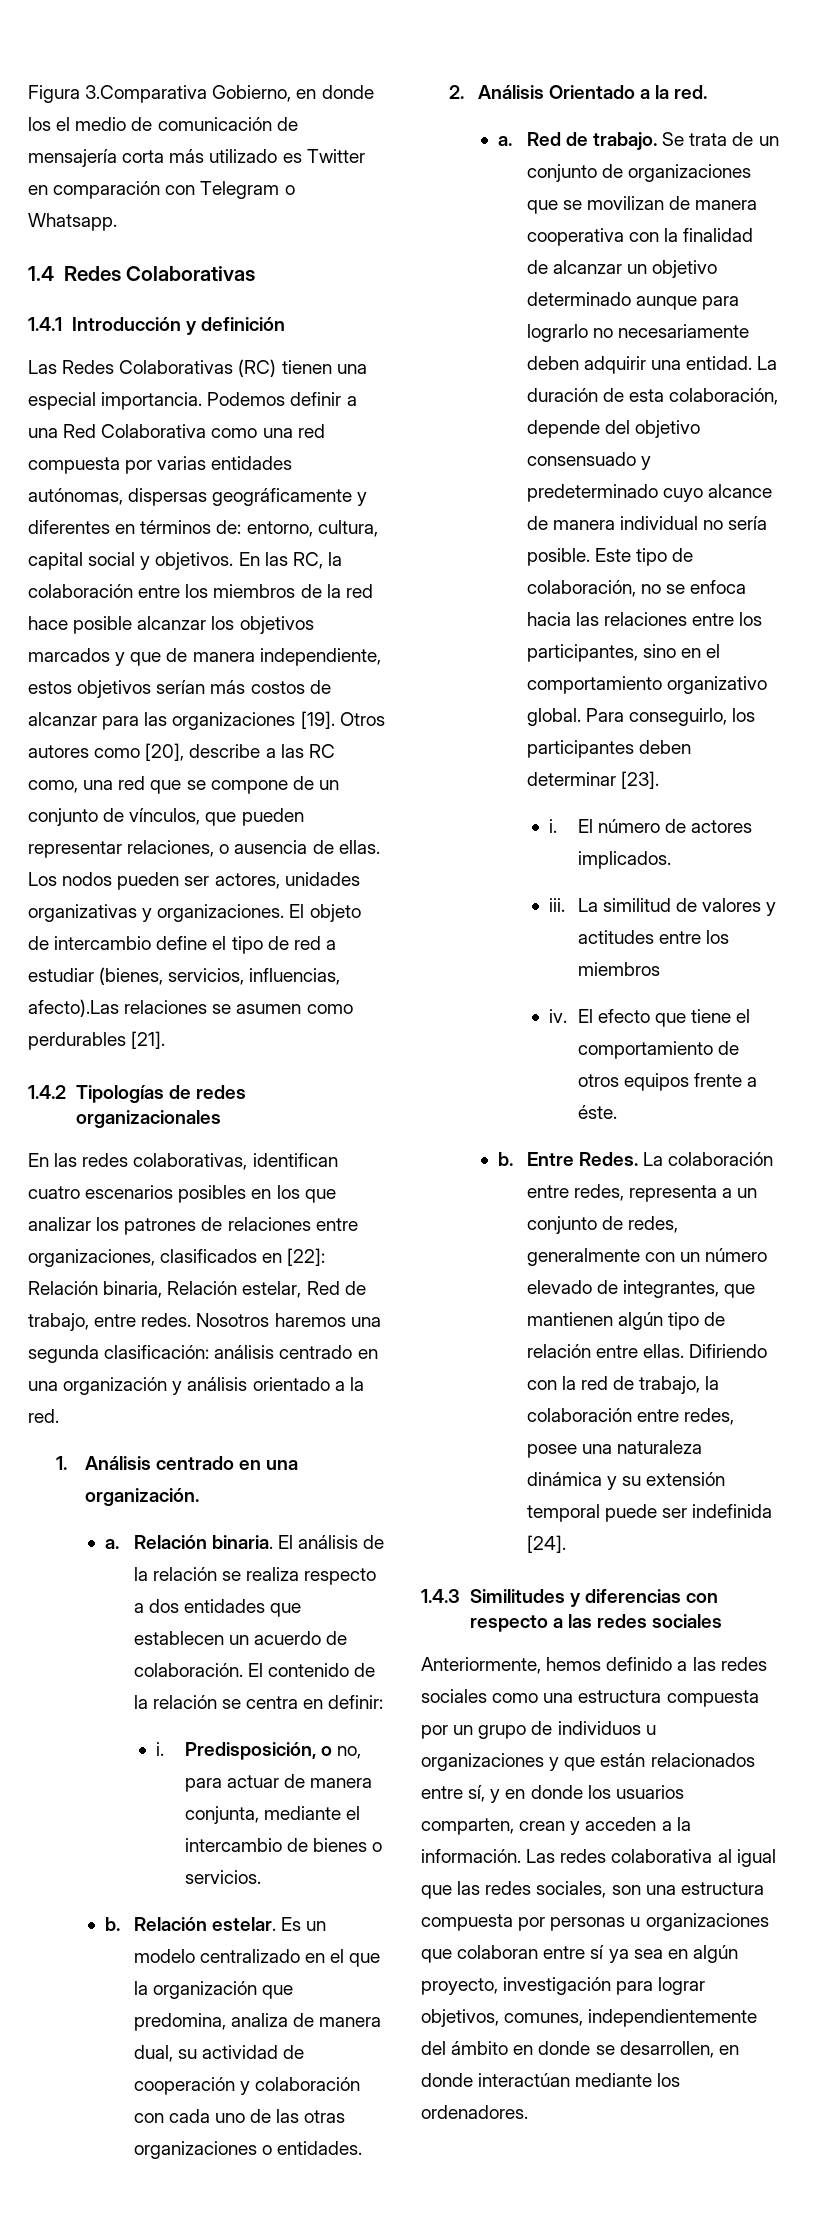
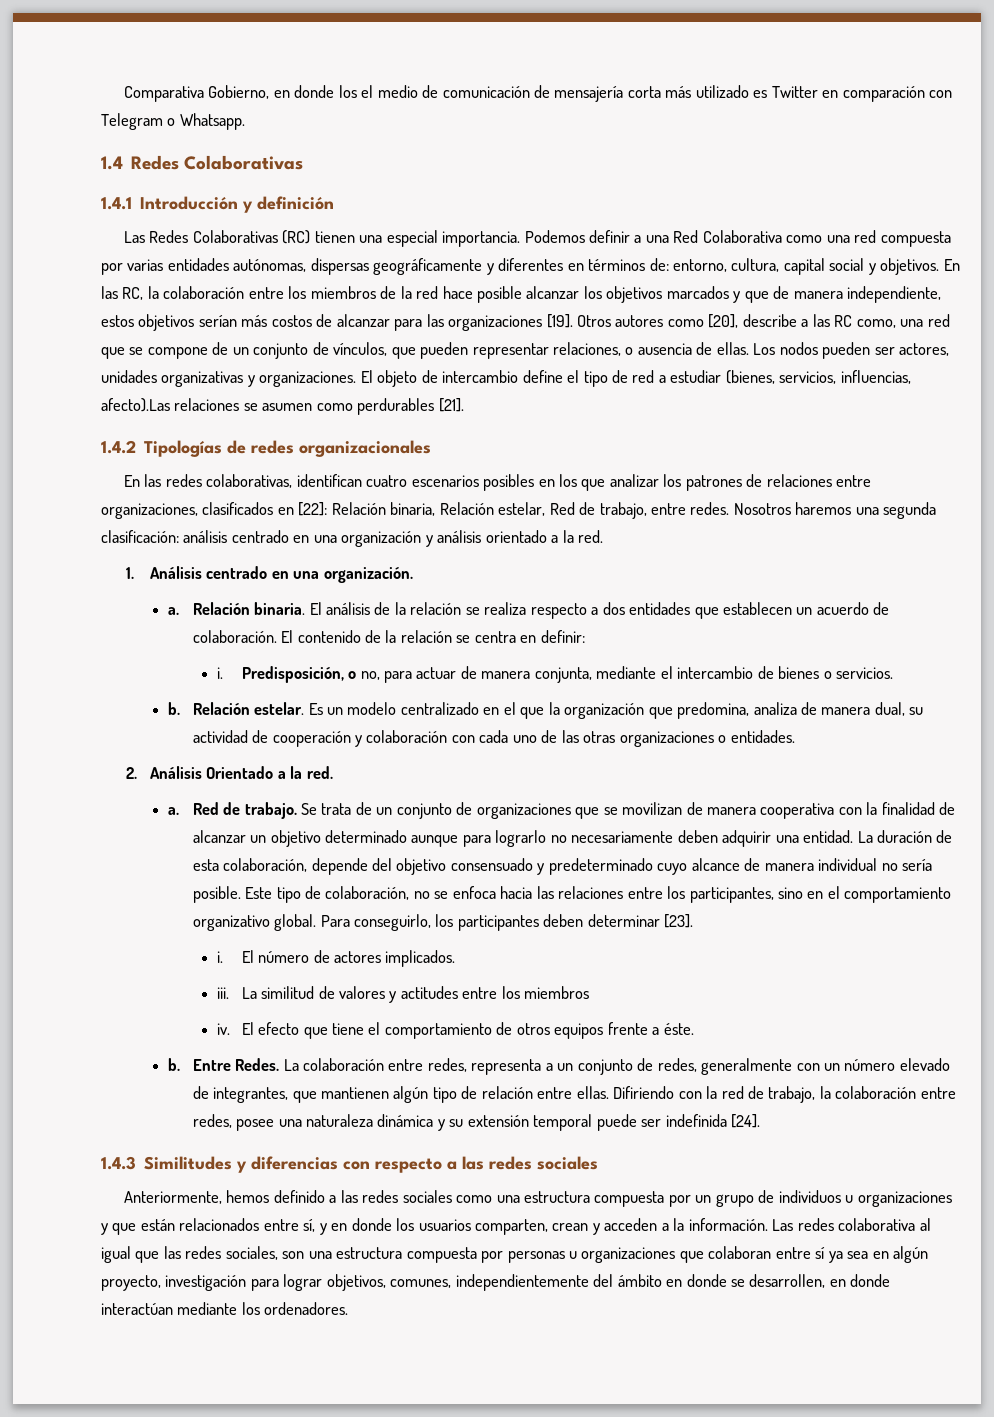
[28,85,208,103] Figura 3.Comparativa -> [123,86,204,102] Comparativa

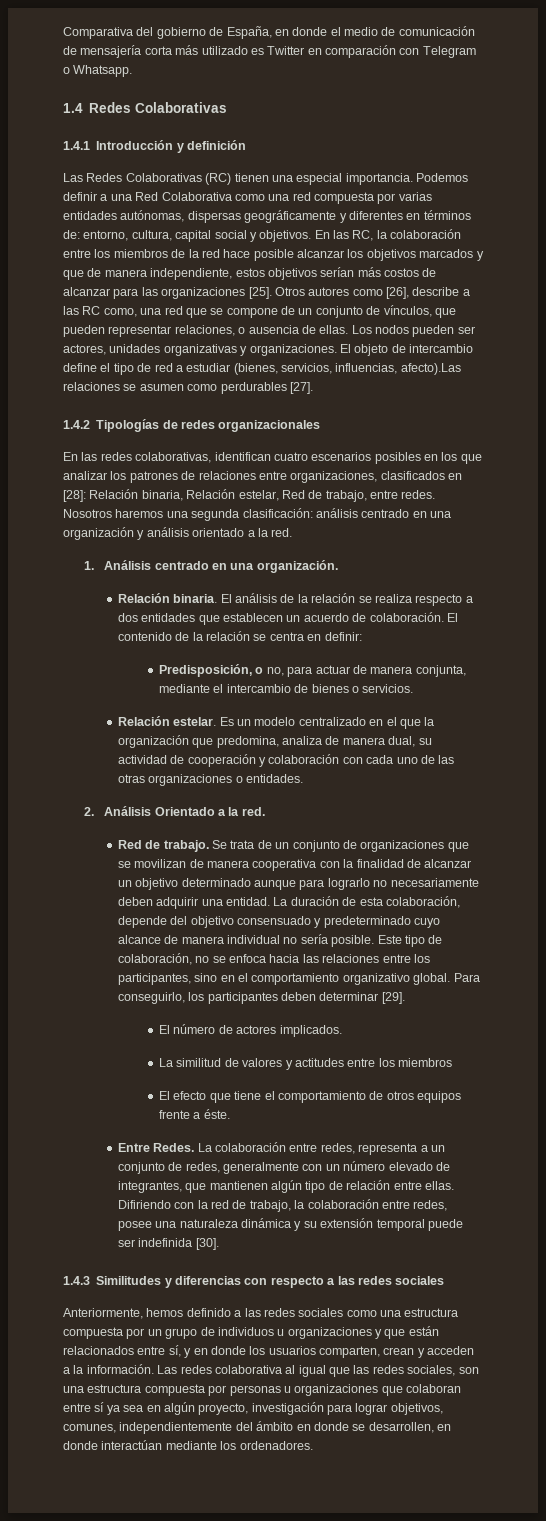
[208,85,357,99] Gobierno, en donde los -> [136,26,328,39] del gobierno de España, en donde
[546,314,573,328] [19]. -> [248,287,272,299] [25].
[708,314,739,328] [20], -> [386,287,409,299] [26],
[438,398,464,412] [21]. -> [289,382,313,394] [27].
[298,502,328,516] [22]: -> [63,490,86,502] [28]:
[168,607,180,615] a. -> (338, 566) none
[217,667,224,679] i. -> (362, 636) none
[168,702,181,715] b. -> (414, 688) none
[168,807,180,815] a. -> (265, 811) none
[664,914,694,928] [217,951,224,963] [23]. // i. -> [381,992,405,1004] [29]. //
[217,987,230,999] iii. -> (342, 1031) none
[217,1023,231,1035] iv. -> (453, 1062) none
[168,1058,181,1071] b. -> (230, 1114) none
[731,1114,761,1128] [24]. -> [195,1238,219,1250] [30].

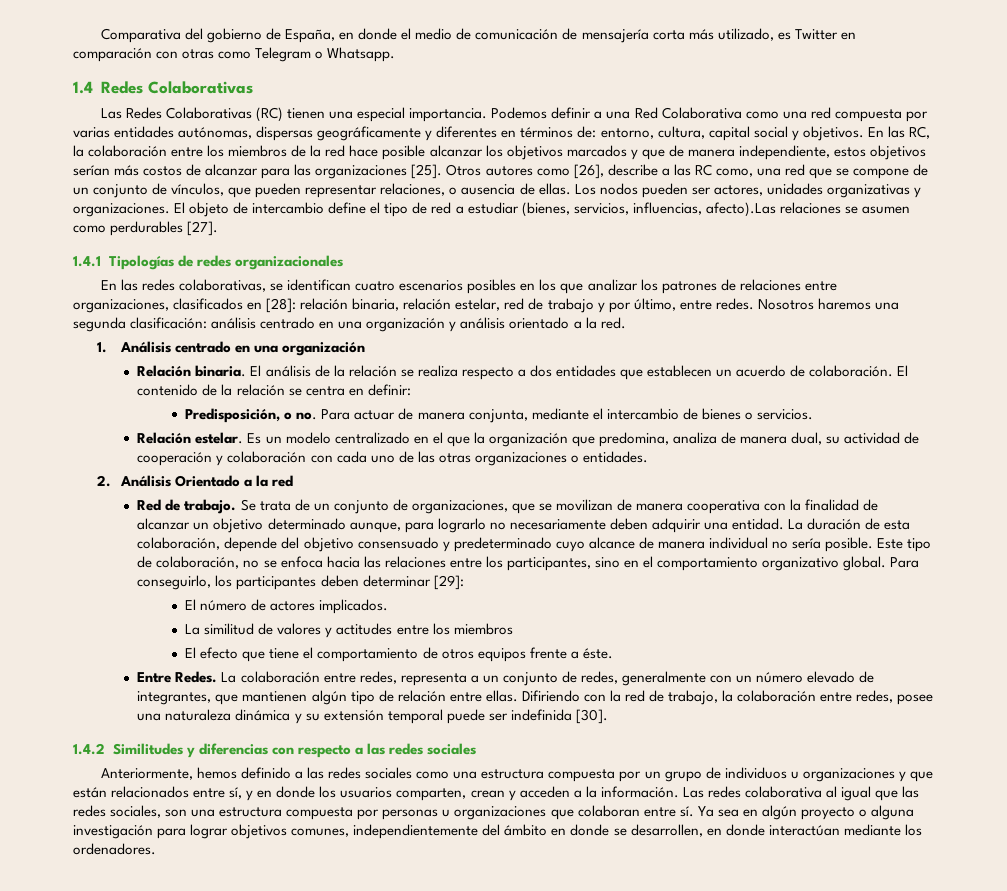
[201,46,248,55] utilizado -> [717,28,774,41] utilizado,
(420, 51) none -> [182,49,252,59] otras como
[63,140,246,153] // 1.4.1 Introducción y definición -> (253, 87) none
[63,420,90,429] 1.4.2 -> [73,256,101,267] 1.4.1
(212, 457) none -> [270,283,284,291] se
[89,489,367,502] Relación binaria, Relación estelar, Red de trabajo, -> [300,298,676,313] relación binaria, relación estelar, red de trabajo y por último,
[256,560,338,573] organización. -> [282,341,366,356] organización
[266,666,313,677] no, para -> [296,409,351,420] no. Para
[241,807,265,816] red. -> [272,475,294,487] red
[360,840,445,852] organizaciones -> [411,500,508,514] organizaciones,
[254,880,297,890] aunque -> [349,522,401,533] aunque,
[381,992,405,1004] [29]. -> [433,575,464,590] [29]:
[63,1276,90,1285] 1.4.3 -> [73,743,105,755] 1.4.2
[94,1402,120,1415] sí ya -> [679,806,714,817] sí. Ya
[198,1403,249,1415] proyecto, -> [800,805,914,820] proyecto o alguna
[390,1403,443,1415] objetivos, -> [231,824,288,839] objetivos

